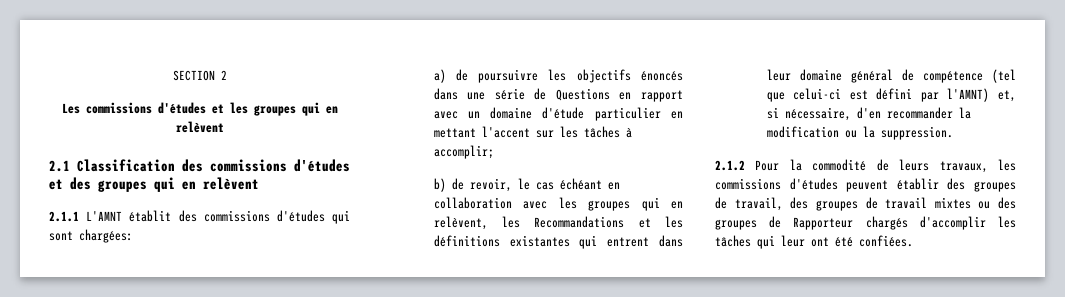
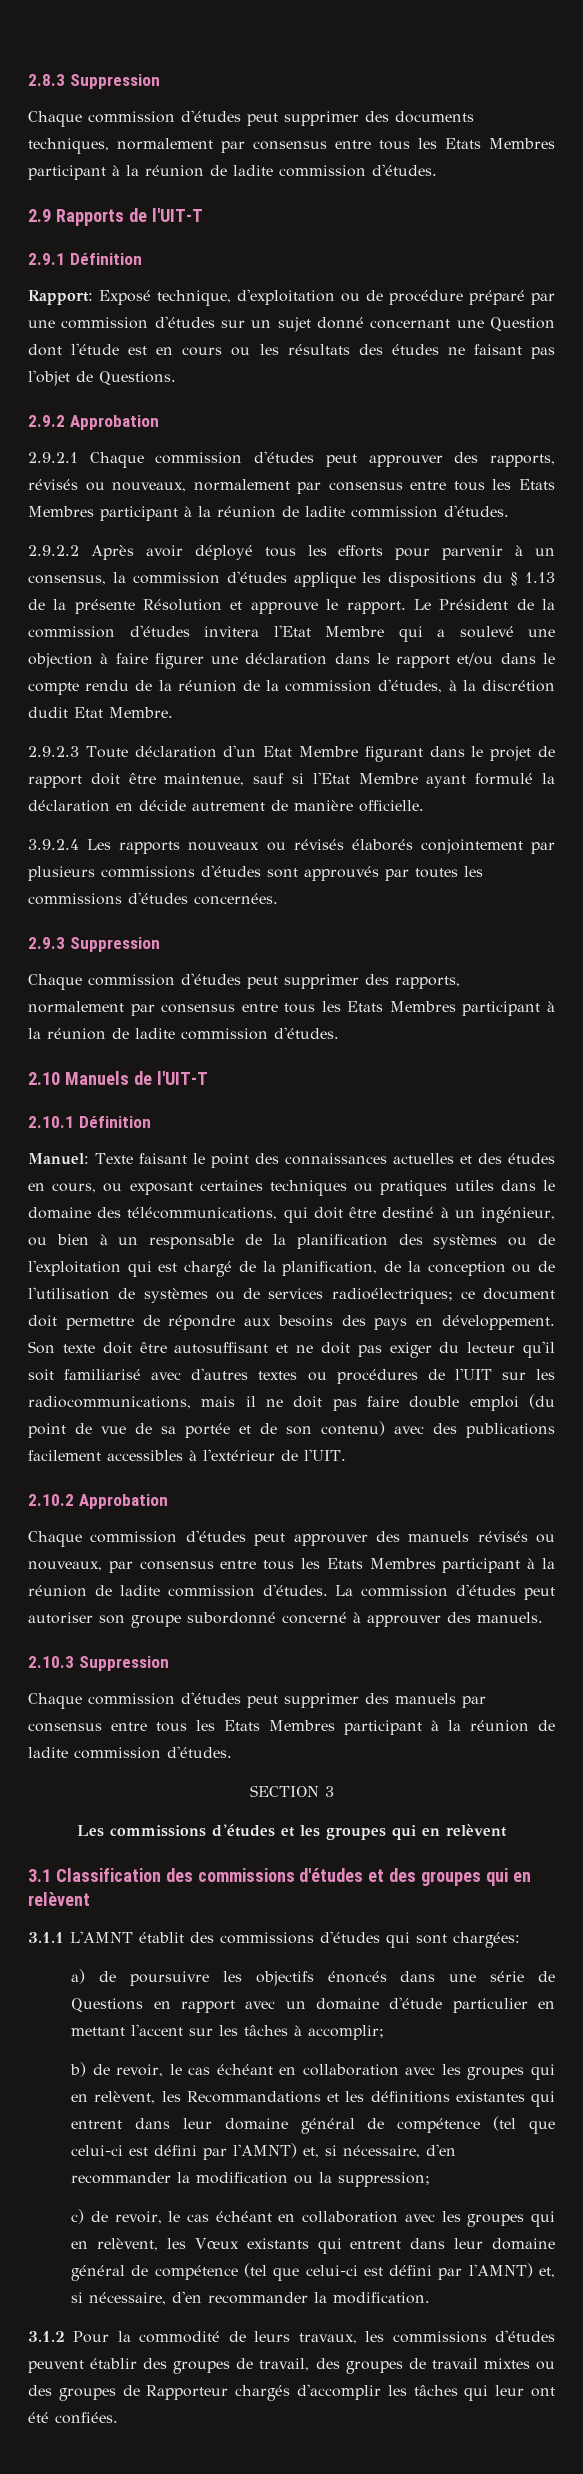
[172,70,227,81] SECTION 2 -> [28,74,160,89] [28,110,474,127] [28,138,555,154] [28,164,437,180] [28,208,203,226] [28,253,142,265] [28,289,555,306] [28,316,555,332] [28,343,555,359] [28,370,176,386] [28,415,159,430] [28,451,555,468] [28,479,555,494] [28,505,509,521] [28,545,555,560] [28,571,556,588] [28,599,555,614] [28,625,555,642] [28,653,555,669] [28,679,555,695] [28,707,173,718] [28,745,555,762] [28,772,555,788] [28,800,424,812] [28,839,555,854] [28,865,483,881] [28,892,278,905] [28,937,160,952] [28,973,460,990] [28,1001,555,1016] [28,1027,339,1040] [28,1071,208,1085] [28,1116,151,1128] [28,1153,555,1168] [28,1180,555,1196] [28,1207,555,1223] [28,1234,555,1249] [28,1260,556,1277] [28,1287,555,1304] [28,1315,555,1330] [28,1341,555,1358] [28,1368,556,1384] [28,1394,555,1411] [28,1421,555,1438] [28,1449,346,1461] [28,1494,168,1509] [28,1530,555,1547] [28,1558,556,1573] [28,1584,555,1600] [28,1612,543,1628] [28,1656,169,1671] [28,1692,486,1709] [28,1720,555,1735] [28,1746,232,1759] [249,1785,334,1797] 2.8.3 Suppression // Chaque commission d'études peut supprimer des documents techniques, normalement par consensus entre tous les Etats Membres participant à la réunion de ladite commission d'études. // 2.9 Rapports de l'UIT-T // 2.9.1 Définition // Rapport: Exposé technique, d'exploitation ou de procédure préparé par une commission d'études sur un sujet donné concernant une Question dont l'étude est en cours ou les résultats des études ne faisant pas l'objet de Questions. // 2.9.2 Approbation // 2.9.2.1 Chaque commission d'études peut approuver des rapports, révisés ou nouveaux, normalement par consensus entre tous les Etats Membres participant à la réunion de ladite commission d'études. // 2.9.2.2 Après avoir déployé tous les efforts pour parvenir à un consensus, la commission d'études applique les dispositions du § 1.13 de la présente Résolution et approuve le rapport. Le Président de la commission d'études invitera l'Etat Membre qui a soulevé une objection à faire figurer une déclaration dans le rapport et/ou dans le compte rendu de la réunion de la commission d'études, à la discrétion dudit Etat Membre. // 2.9.2.3 Toute déclaration d'un Etat Membre figurant dans le projet de rapport doit être maintenue, sauf si l'Etat Membre ayant formulé la déclaration en décide autrement de manière officielle. // 3.9.2.4 Les rapports nouveaux ou révisés élaborés conjointement par plusieurs commissions d'études sont approuvés par toutes les commissions d'études concernées. // 2.9.3 Suppression // Chaque commission d'études peut supprimer des rapports, normalement par consensus entre tous les Etats Membres participant à la réunion de ladite commission d'études. // 2.10 Manuels de l'UIT-T // 2.10.1 Définition // Manuel: Texte faisant le point des connaissances actuelles et des études en cours, ou exposant certaines techniques ou pratiques utiles dans le domaine des télécommunications, qui doit être destiné à un ingénieur, ou bien à un responsable de la planification des systèmes ou de l'exploitation qui est chargé de la planification, de la conception ou de l'utilisation de systèmes ou de services radioélectriques; ce document doit permettre de répondre aux besoins des pays en développement. Son texte doit être autosuffisant et ne doit pas exiger du lecteur qu'il soit familiarisé avec d'autres textes ou procédures de l'UIT sur les radiocommunications, mais il ne doit pas faire double emploi (du point de vue de sa portée et de son contenu) avec des publications facilement accessibles à l'extérieur de l'UIT. // 2.10.2 Approbation // Chaque commission d'études peut approuver des manuels révisés ou nouveaux, par consensus entre tous les Etats Membres participant à la réunion de ladite commission d'études. La commission d'études peut autoriser son groupe subordonné concerné à approuver des manuels. // 2.10.3 Suppression // Chaque commission d'études peut supprimer des manuels par consensus entre tous les Etats Membres participant à la réunion de ladite commission d'études. // SECTION 3
[49,160,70,172] 2.1 -> [28,1869,51,1882] 3.1
[49,211,79,222] 2.1.1 -> [28,1932,64,1943] 3.1.1
[880,126,953,140] [715,160,745,171] suppression. // 2.1.2 -> [338,2172,431,2187] [71,2209,555,2227] [71,2238,556,2254] [71,2263,556,2281] [71,2291,431,2305] [28,2331,65,2342] suppression; // c) de revoir, le cas échéant en collaboration avec les groupes qui en relèvent, les Vœux existants qui entrent dans leur domaine général de compétence (tel que celui-ci est défini par l'AMNT) et, si nécessaire, d'en recommander la modification. // 3.1.2

